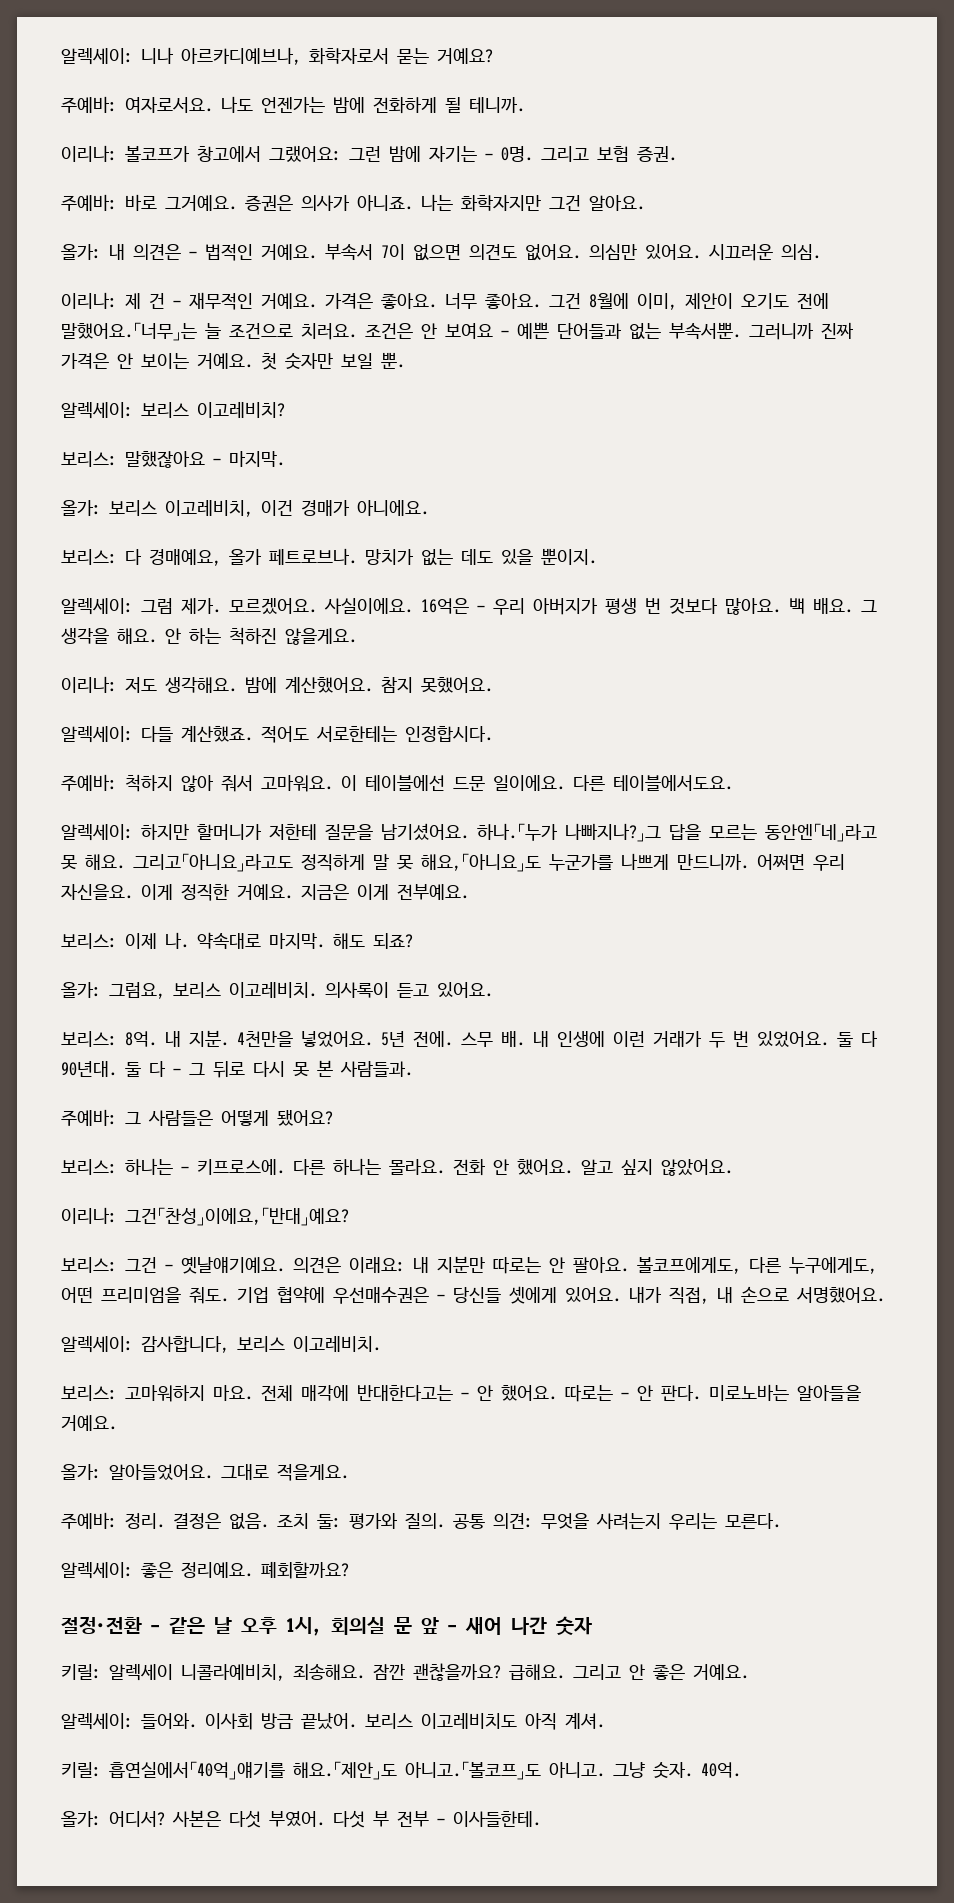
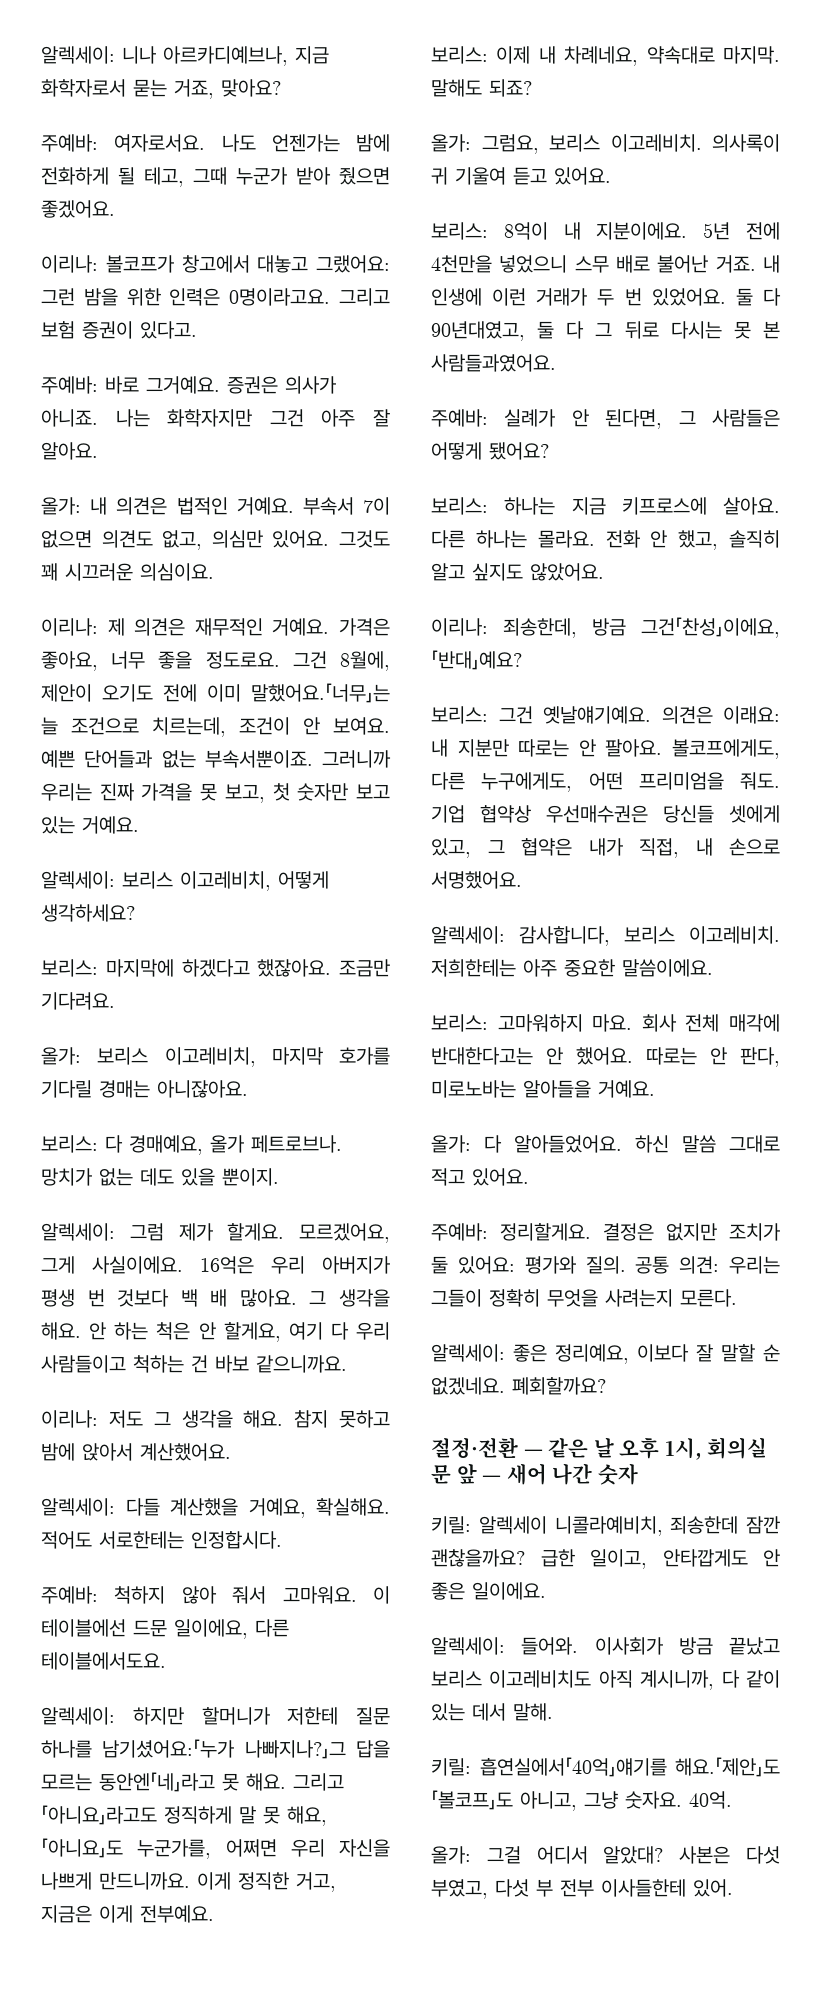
(301, 56) none -> [295,46,329,64] 지금
[437,48,493,64] 거예요? -> [174,79,281,99] 거죠, 맞아요?
[469,97,525,113] 테니까. -> [144,167,390,187] [41,200,115,218] 테고, 그때 누군가 받아 줬으면 좋겠어요.
(261, 154) none -> [257,255,309,273] 대놓고
[389,146,677,162] 밤에 자기는 — 0명. 그리고 보험 증권. -> [83,288,391,306] [41,321,197,339] 밤을 위한 인력은 0명이라고요. 그리고 보험 증권이 있다고.
(581, 203) none -> [321,409,390,427] 아주 잘
[189,251,197,258] — -> (168, 506) none
[525,244,581,261] 없어요. -> [162,530,203,550] 없고,
[709,244,821,261] 시끄러운 의심. -> [339,530,390,548] [41,563,214,581] 그것도 꽤 시끄러운 의심이요.
[149,293,181,309] 건 — -> [134,618,186,636] 의견은
[381,293,677,310] 좋아요. 너무 좋아요. 그건 8월에 이미, -> [41,651,390,671] 좋아요, 너무 좋을 정도로요. 그건 8월에,
(829, 301) none -> [207,684,241,702] 이미
[301,322,854,340] [61,352,405,370] [61,402,285,419] [61,451,285,468] [61,500,429,517] 치러요. 조건은 안 보여요 — 예쁜 단어들과 없는 부속서뿐. 그러니까 진짜 가격은 안 보이는 거예요. 첫 숫자만 보일 뿐. // 알렉세이: 보리스 이고레비치? // 보리스: 말했잖아요 — 마지막. // 올가: 보리스 이고레비치, 이건 경매가 아니에요. -> [152,717,390,737] [41,750,391,768] [41,783,391,803] [41,816,139,834] [41,871,329,891] [41,904,135,922] [41,959,390,977] [41,992,115,1010] [41,1047,390,1067] [41,1080,248,1098] 치르는데, 조건이 안 보여요. 예쁜 단어들과 없는 부속서뿐이죠. 그러니까 우리는 진짜 가격을 못 보고, 첫 숫자만 보고 있는 거예요. // 알렉세이: 보리스 이고레비치, 어떻게 생각하세요? // 보리스: 마지막에 하겠다고 했잖아요. 조금만 기다려요. // 올가: 보리스 이고레비치, 마지막 호가를 기다릴 경매는 아니잖아요.
[181,598,317,615] 제가. 모르겠어요. -> [178,1223,390,1243] [41,1256,75,1274] 제가 할게요. 모르겠어요, 그게
[477,605,485,612] — -> (254, 1265) none
[725,598,853,615] 많아요. 백 배요. -> [180,1289,297,1307] 백 배 많아요.
[229,627,357,645] [61,676,277,693] 척하진 않을게요. // 이리나: 저도 생각해요. 밤에 -> [156,1322,390,1342] [41,1355,347,1373] [41,1410,390,1428] [41,1443,133,1461] 척은 안 할게요, 여기 다 우리 사람들이고 척하는 건 바보 같으니까요. // 이리나: 저도 그 생각을 해요. 참지 못하고 밤에 앉아서
[381,677,493,693] 참지 못했어요. -> (231, 1452) none
[181,725,253,742] 계산했죠. -> [170,1498,390,1518] 계산했을 거예요, 확실해요.
[493,775,565,791] 일이에요. -> [174,1619,248,1639] 일이에요,
[325,823,517,841] 질문을 남기셨어요. 하나. -> [356,1707,390,1725] [41,1740,194,1758] 질문 하나를 남기셨어요:
[549,853,845,871] [61,884,133,900] 누군가를 나쁘게 만드니까. 어쩌면 우리 자신을요. -> [137,1839,390,1859] [41,1872,190,1890] 누군가를, 어쩌면 우리 자신을 나쁘게 만드니까요.
[237,884,293,900] 거예요. -> [296,1872,336,1892] 거고,
[165,932,189,949] 나. -> [538,46,639,66] 내 차례네요,
[333,933,365,949] 해도 -> [431,79,482,97] 말해도
(389, 990) none -> [431,167,506,185] 귀 기울여
[125,1030,525,1048] 8억. 내 지분. 4천만을 넣었어요. 5년 전에. 스무 배. -> [503,222,780,240] [431,255,756,273] 8억이 내 지분이에요. 5년 전에 4천만을 넣었으니 스무 배로 불어난 거죠.
[61,1061,181,1077] 90년대. 둘 다 — -> [431,321,585,341] 90년대였고, 둘 다
[253,1061,285,1077] 다시 -> [670,321,722,339] 다시는
[340,1061,413,1077] [61,1109,117,1126] 사람들과. // 주예바: -> [431,354,556,372] [431,409,663,429] 사람들과였어요. // 주예바: 실례가 안 된다면,
[181,1159,285,1175] — 키프로스에. -> [571,497,780,515] 지금 키프로스에 살아요.
[517,1159,653,1175] 했어요. 알고 싶지 -> [678,530,780,550] [431,563,523,581] 했고, 솔직히 알고 싶지도
(117, 1215) none -> [503,618,626,638] 죄송한데, 방금
[165,1264,173,1271] — -> (533, 715) none
[277,1286,621,1304] 협약에 우선매수권은 — 당신들 셋에게 있어요. -> [480,805,780,823] [431,838,572,858] 협약상 우선매수권은 당신들 셋에게 있고, 그 협약은
(381, 1344) none -> [431,959,713,977] 저희한테는 아주 중요한 말씀이에요.
(253, 1393) none -> [641,1014,677,1032] 회사
[461,1392,469,1399] — -> (533, 1056) none
[621,1385,701,1401] — 안 판다. -> [710,1047,780,1067] 안 판다,
[109,1464,349,1481] [61,1512,341,1530] 알아들었어요. 그대로 적을게요. // 주예바: 정리. 결정은 없음. 조치 둘: -> [484,1135,780,1153] [431,1168,529,1186] [431,1223,780,1241] [431,1256,515,1274] 다 알아들었어요. 하신 말씀 그대로 적고 있어요. // 주예바: 정리할게요. 결정은 없지만 조치가 둘 있어요:
(533, 1521) none -> [729,1256,780,1274] [431,1289,540,1307] 우리는 그들이 정확히
[669,1513,717,1530] 우리는 -> (673, 1298) none
[181,1562,253,1578] 정리예요. -> [555,1344,780,1364] [431,1377,505,1395] 정리예요, 이보다 잘 말할 순 없겠네요.
[293,1664,365,1680] 죄송해요. -> [670,1516,739,1534] 죄송한데
[509,1664,621,1680] 급해요. 그리고 -> [540,1549,748,1569] 급한 일이고, 안타깝게도
[693,1664,749,1680] 거예요. -> [472,1582,546,1600] 일이에요.
[205,1712,605,1730] 이사회 방금 끝났어. 보리스 이고레비치도 아직 계셔. -> [594,1637,780,1655] [431,1670,780,1690] [431,1703,553,1721] 이사회가 방금 끝났고 보리스 이고레비치도 아직 계시니까, 다 같이 있는 데서 말해.
[405,1762,461,1778] 아니고. -> (780, 1766) none
[549,1762,693,1778] 아니고. 그냥 숫자. -> [520,1791,682,1811] 아니고, 그냥 숫자요.
[109,1811,165,1827] 어디서? -> [486,1846,664,1864] 그걸 어디서 알았대?
[269,1811,325,1827] 부였어. -> [431,1879,488,1899] 부였고,
[437,1811,541,1827] — 이사들한테. -> [601,1879,733,1897] 이사들한테 있어.

